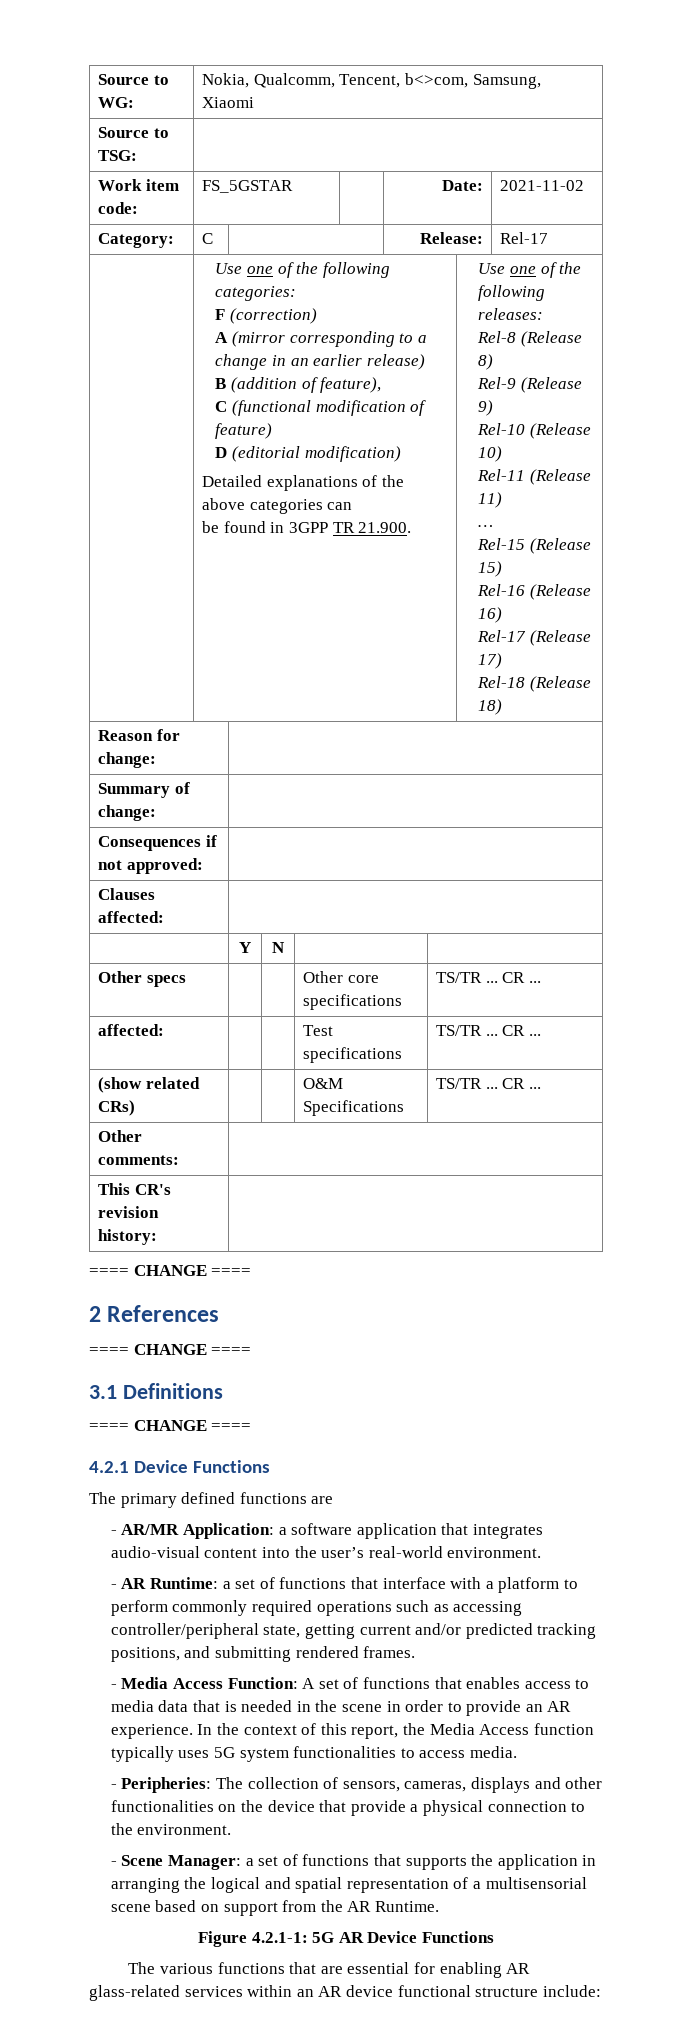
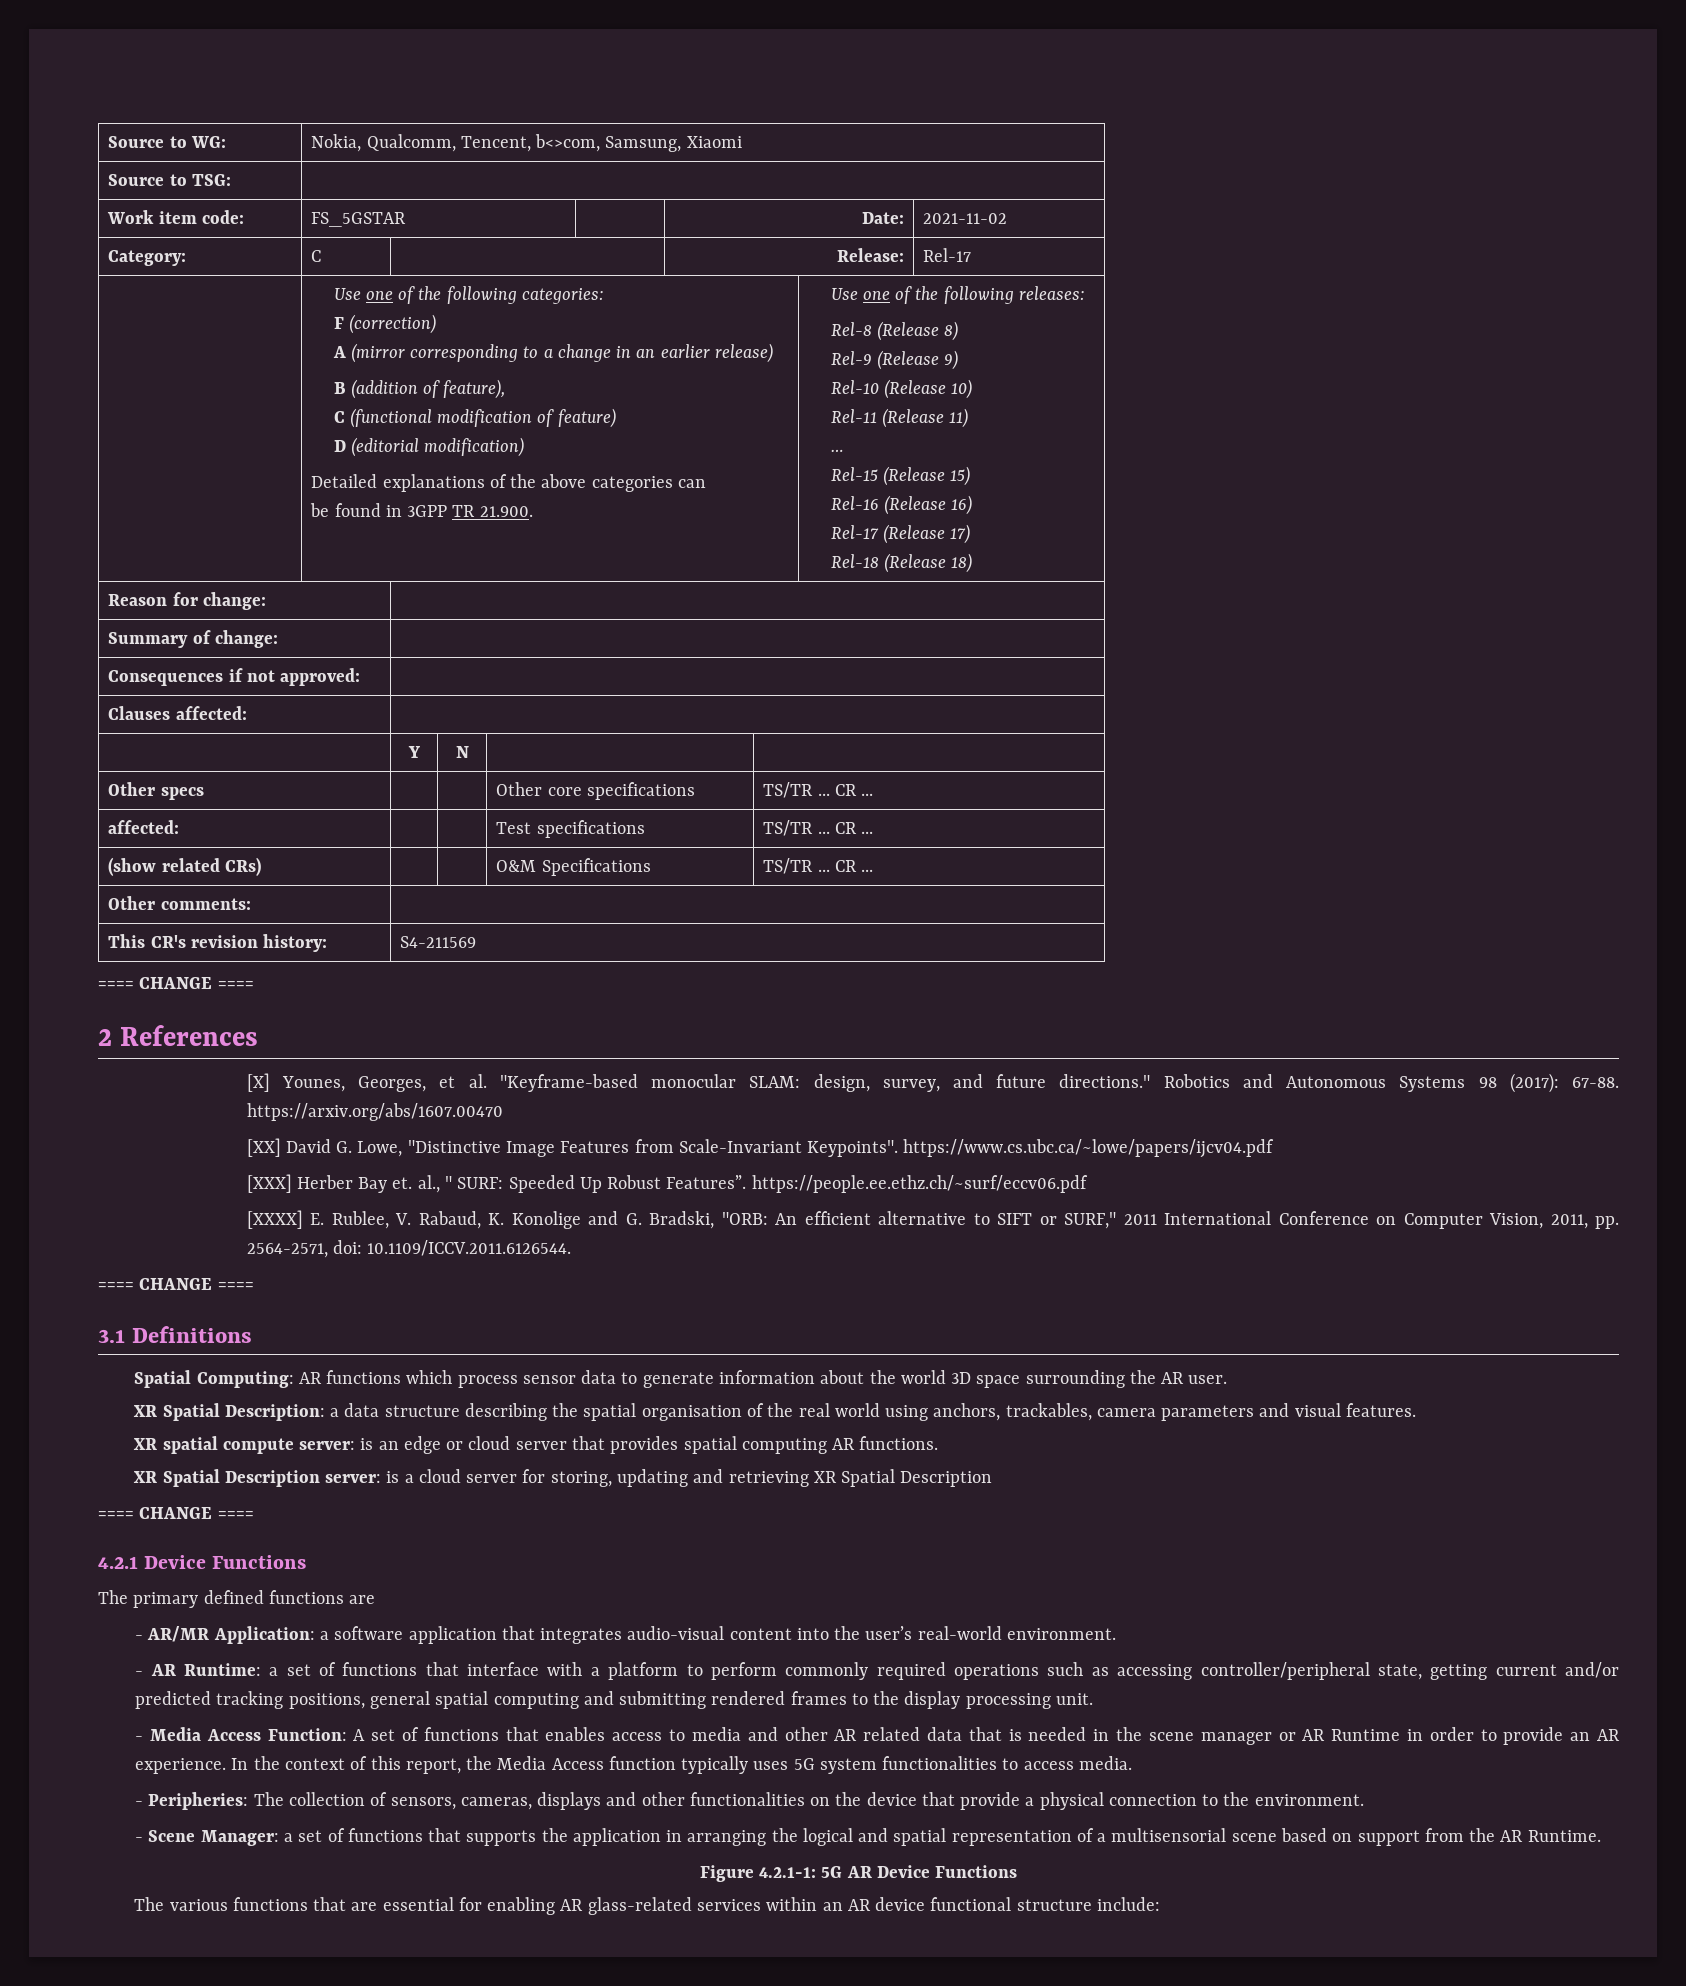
(158, 1237) none -> [400,936,477,948] S4-211569
(220, 1313) none -> [246,1073,1619,1093] [246,1103,503,1121] [246,1138,1275,1158] [246,1174,1088,1193] [246,1210,1620,1229] [246,1240,572,1258] // [X] Younes, Georges, et al. "Keyframe-based monocular SLAM: design, survey, and future directions." Robotics and Autonomous Systems 98 (2017): 67-88. https://arxiv.org/abs/1607.00470 // [XX] David G. Lowe, "Distinctive Image Features from Scale-Invariant Keypoints". https://www.cs.ubc.ca/~lowe/papers/ijcv04.pdf // [XXX] Herber Bay et. al., " SURF: Speeded Up Robust Features”. https://people.ee.ethz.ch/~surf/eccv06.pdf // [XXXX] E. Rublee, V. Rabaud, K. Konolige and G. Bradski, "ORB: An efficient alternative to SIFT or SURF," 2011 International Conference on Computer Vision, 2011, pp. 2564-2571, doi: 10.1109/ICCV.2011.6126544.
(223, 1391) none -> [134,1370,1228,1388] [133,1403,1416,1421] [133,1436,939,1454] [133,1469,993,1487] // Spatial Computing: AR functions which process sensor data to generate information about the world 3D space surrounding the AR user. // XR Spatial Description: a data structure describing the spatial organisation of the real world using anchors, trackables, camera parameters and visual features. // XR spatial compute server: is an edge or cloud server that provides spatial computing AR functions. // XR Spatial Description server: is a cloud server for storing, updating and retrieving XR Spatial Description
[184,1646,416,1662] and submitting rendered frames. -> [369,1691,1093,1709] general spatial computing and submitting rendered frames to the display processing unit.
(154, 1706) none -> [747,1727,921,1741] and other AR related
(382, 1708) none -> [1200,1729,1401,1745] manager or AR Runtime

